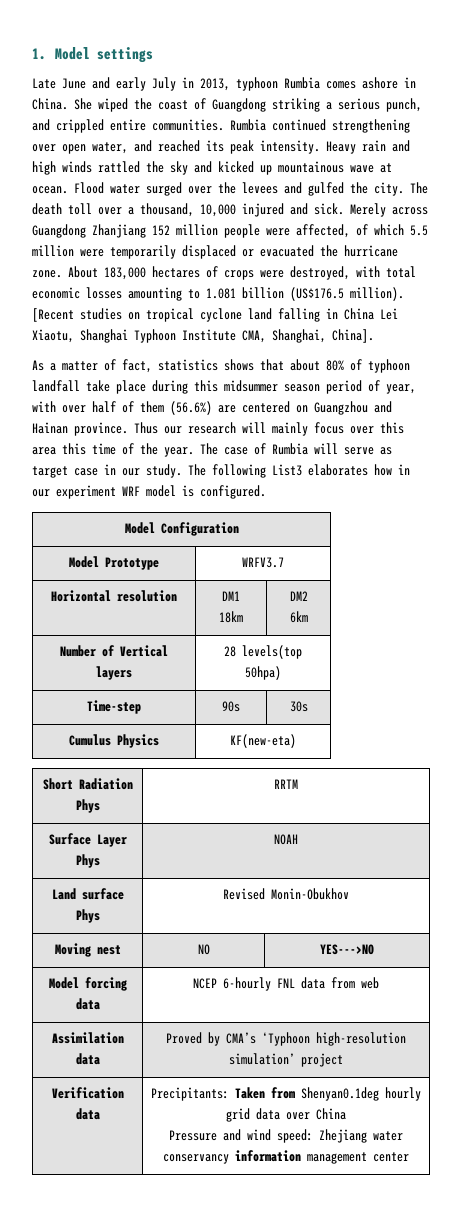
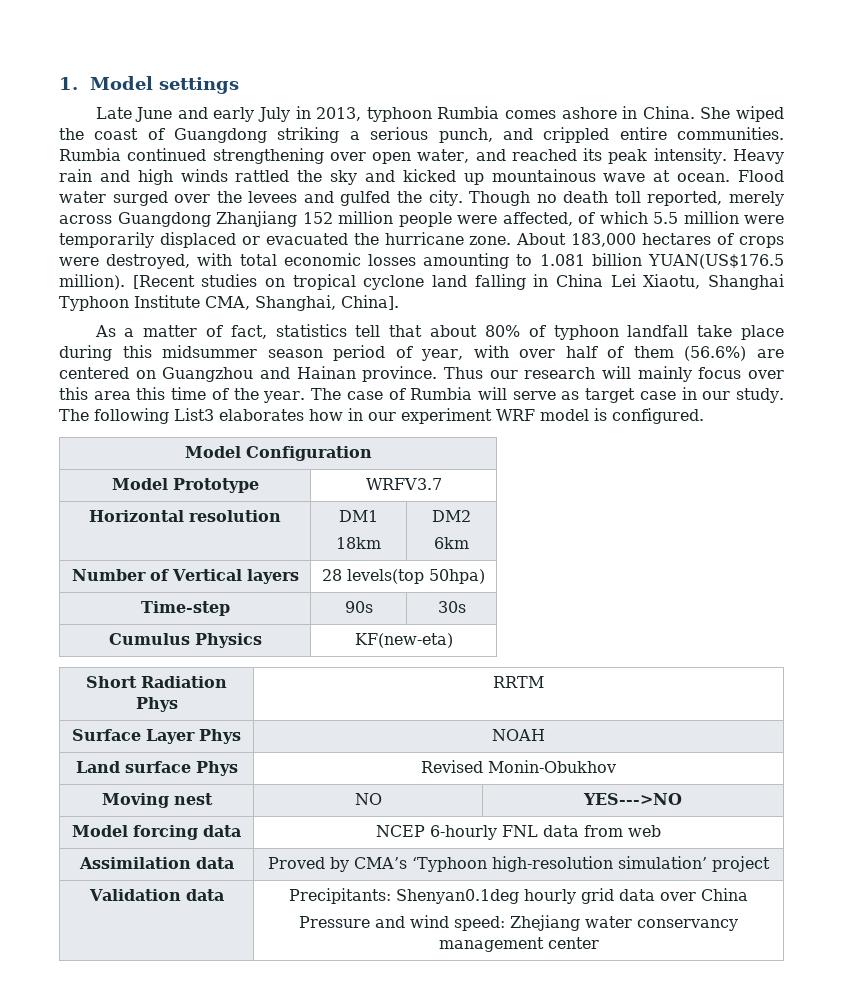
[410,182,428,194] [32,203,386,217] The death toll over a thousand, 10,000 injured and sick. Merely -> [469,191,784,206] Though no death toll reported, merely
[290,287,344,301] (US$176.5 -> [648,254,784,269] YUAN(US$176.5
[224,359,254,371] shows -> [355,325,381,337] tell
[51,1087,124,1099] Verification -> [88,889,181,901] Validation
[235,1087,295,1099] Taken from -> (391, 896) none
[235,1150,301,1162] information -> (738, 925) none

